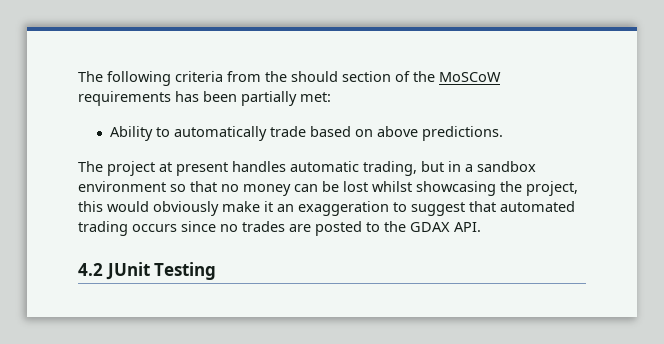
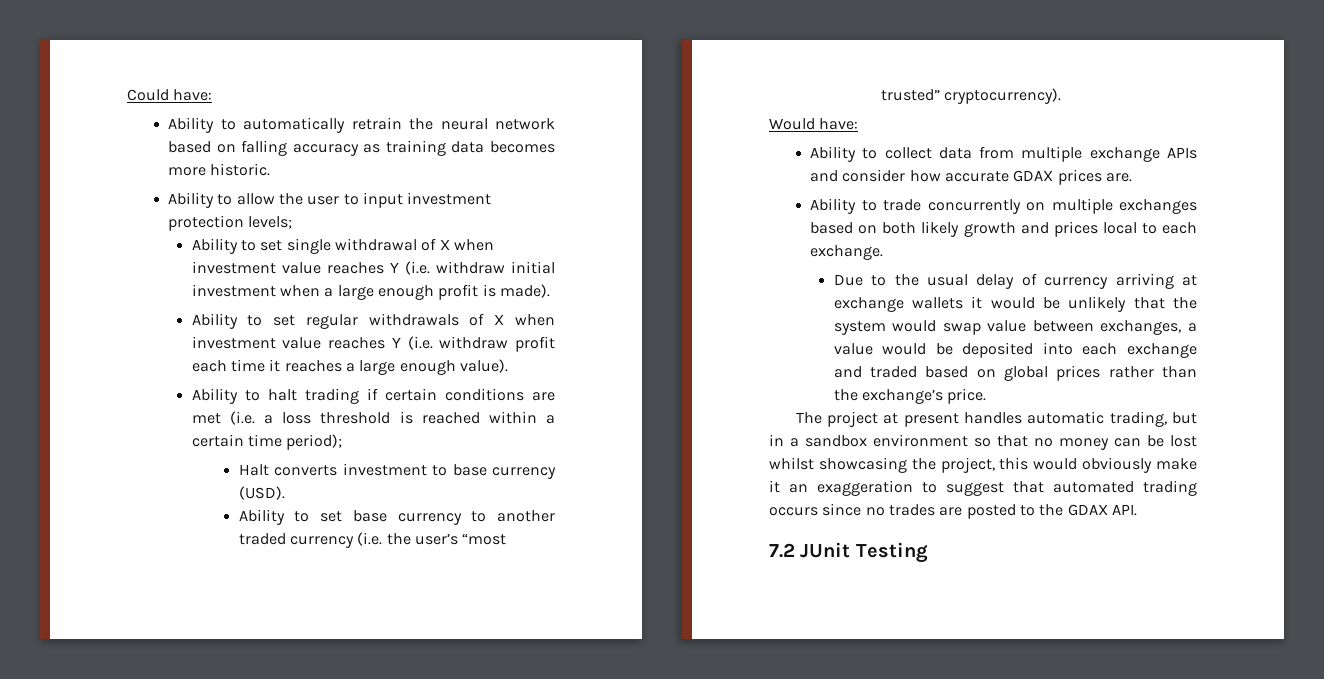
[78,71,501,86] [78,91,331,106] [110,126,504,141] The following criteria from the should section of the MoSCoW requirements has been partially met: // Ability to automatically trade based on above predictions. -> [127,89,213,101] [168,117,555,133] [168,140,555,156] [168,163,271,176] [168,192,492,208] [168,215,293,231] [191,238,494,254] [191,261,555,275] [191,284,550,300] [191,313,555,329] [191,336,555,352] [191,359,508,375] [191,388,555,404] [191,411,555,425] [191,434,343,450] [238,463,557,479] [238,486,285,500] [238,509,555,525] [238,532,507,548] [880,88,1062,104] [769,118,859,130] [810,146,1197,162] [810,169,1133,185] [810,198,1197,214] [810,221,1197,237] [810,245,884,260] [833,273,1197,289] [833,296,1197,312] [833,320,1197,335] [833,342,1197,358] [833,365,1197,381] [833,388,987,404] Could have: // Ability to automatically retrain the neural network based on falling accuracy as training data becomes more historic. // Ability to allow the user to input investment protection levels; // Ability to set single withdrawal of X when investment value reaches Y (i.e. withdraw initial investment when a large enough profit is made). // Ability to set regular withdrawals of X when investment value reaches Y (i.e. withdraw profit each time it reaches a large enough value). // Ability to halt trading if certain conditions are met (i.e. a loss threshold is reached within a certain time period); // Halt converts investment to base currency (USD). // Ability to set base currency to another traded currency (i.e. the user’s “most trusted” cryptocurrency). // Would have: // Ability to collect data from multiple exchange APIs and consider how accurate GDAX prices are. // Ability to trade concurrently on multiple exchanges based on both likely growth and prices local to each exchange. // Due to the usual delay of currency arriving at exchange wallets it would be unlikely that the system would swap value between exchanges, a value would be deposited into each exchange and traded based on global prices rather than the exchange’s price.
[78,263,103,276] 4.2 -> [769,543,795,558] 7.2

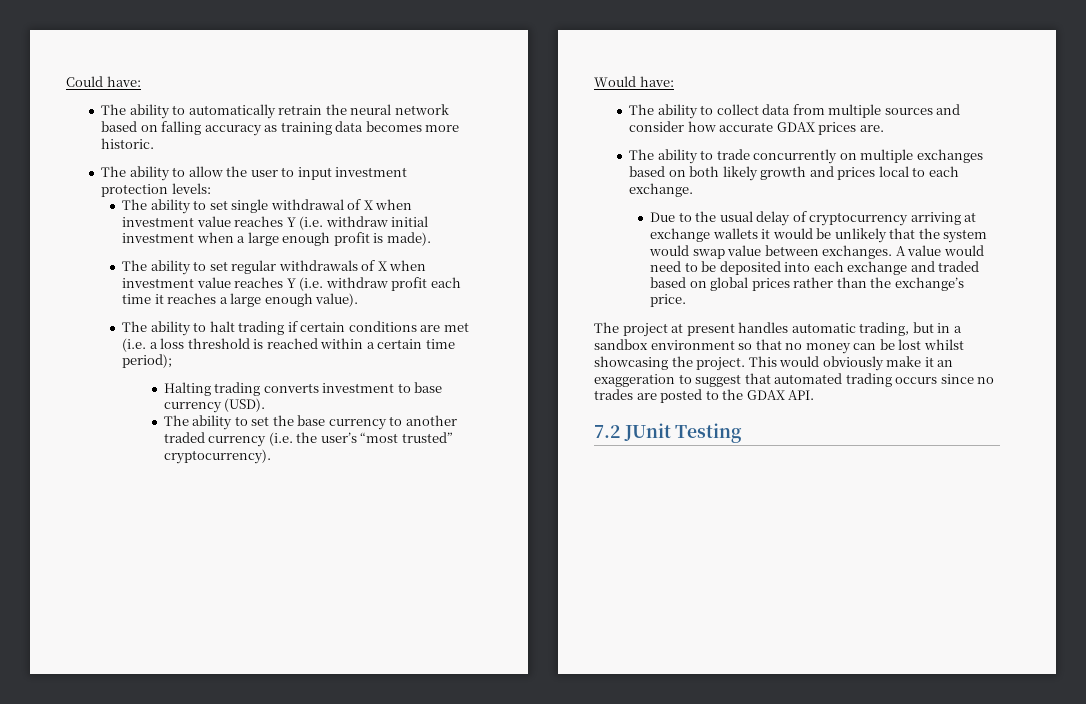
[168,117,215,133] Ability -> [101,104,170,119] The ability
[168,192,215,208] Ability -> [101,166,170,181] The ability
[248,216,293,229] [191,238,238,254] levels; // Ability -> [171,183,211,194] [122,199,191,214] levels: // The ability
[191,313,238,329] Ability -> [122,260,191,275] The ability
[191,388,238,404] Ability -> [122,321,191,336] The ability
[238,464,269,476] Halt -> [163,382,261,396] Halting trading
[238,509,343,525] Ability to set -> [163,415,294,430] The ability to set the
[810,146,857,162] Ability -> [629,104,698,119] The ability
[1089,147,1197,162] exchange APIs -> [884,108,933,115] sources
[810,198,857,214] Ability -> [629,149,698,164] The ability
[1044,277,1109,289] currency -> [809,212,909,226] cryptocurrency
[1100,320,1197,335] [833,343,927,355] exchanges, a value would -> [822,245,984,259] [650,261,698,272] exchanges. A value would need to
[940,457,1029,473] project, this -> [696,356,777,371] project. This

